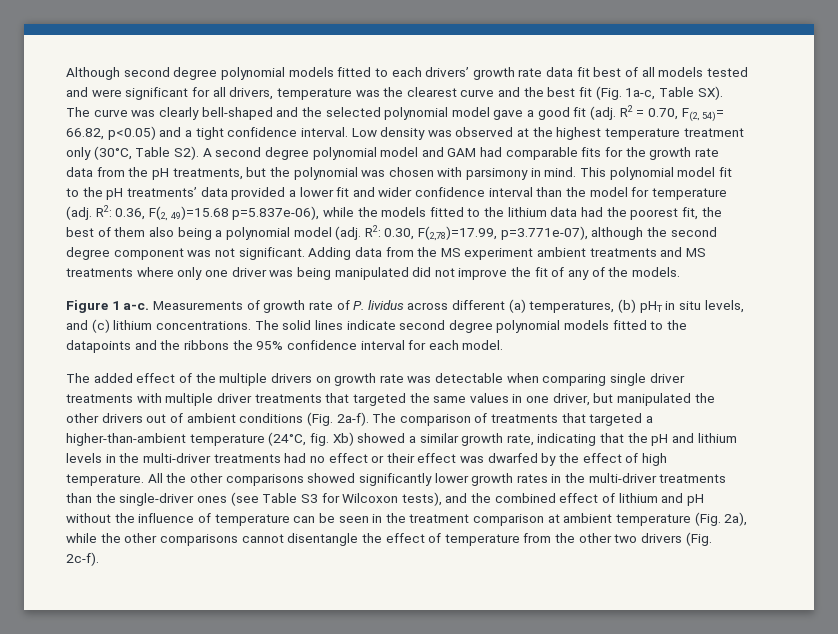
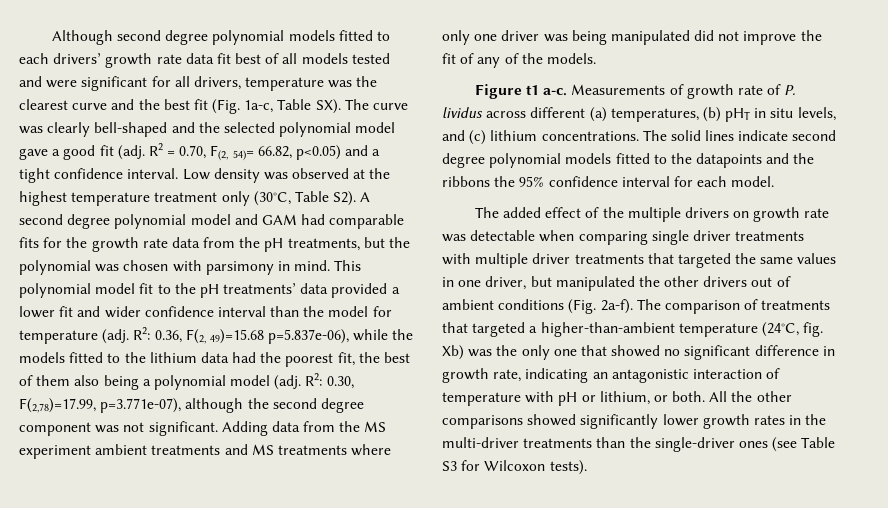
[111,301,120,310] 1 -> [525,85,539,95] t1
[357,433,737,446] [66,453,667,466] [66,474,144,486] showed a similar growth rate, indicating that the pH and lithium levels in the multi-driver treatments had no effect or their effect was dwarfed by the effect of high temperature. -> [468,345,835,360] [442,368,781,383] [442,391,706,406] was the only one that showed no significant difference in growth rate, indicating an antagonistic interaction of temperature with pH or lithium, or both.
[401,492,704,506] [66,512,748,526] [66,532,712,546] [66,552,99,566] tests), and the combined effect of lithium and pH without the influence of temperature can be seen in the treatment comparison at ambient temperature (Fig. 2a), while the other comparisons cannot disentangle the effect of temperature from the other two drivers (Fig. 2c-f). -> [549,460,587,475] tests).

